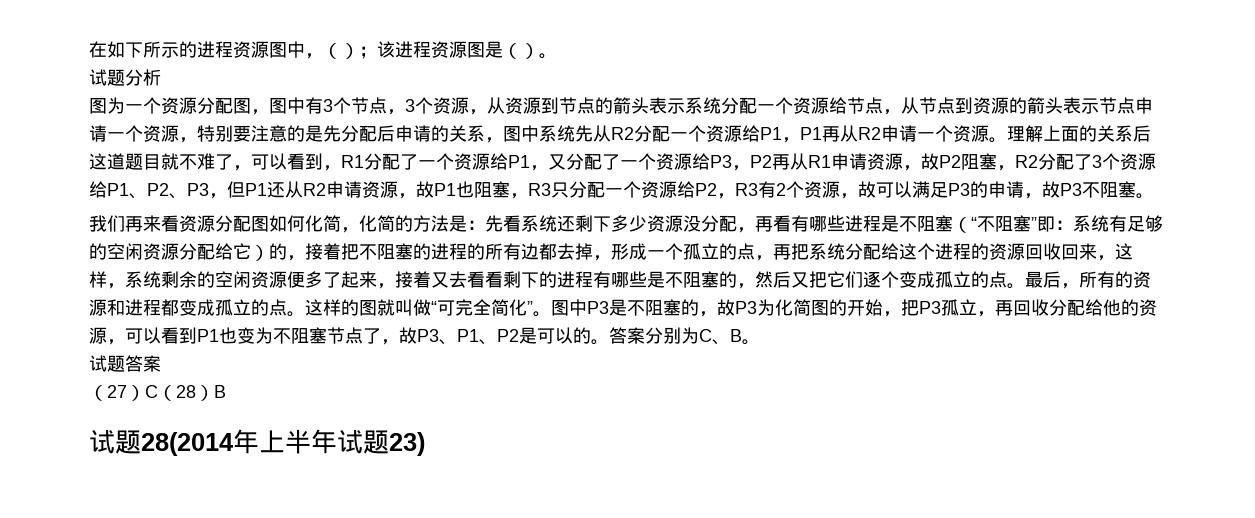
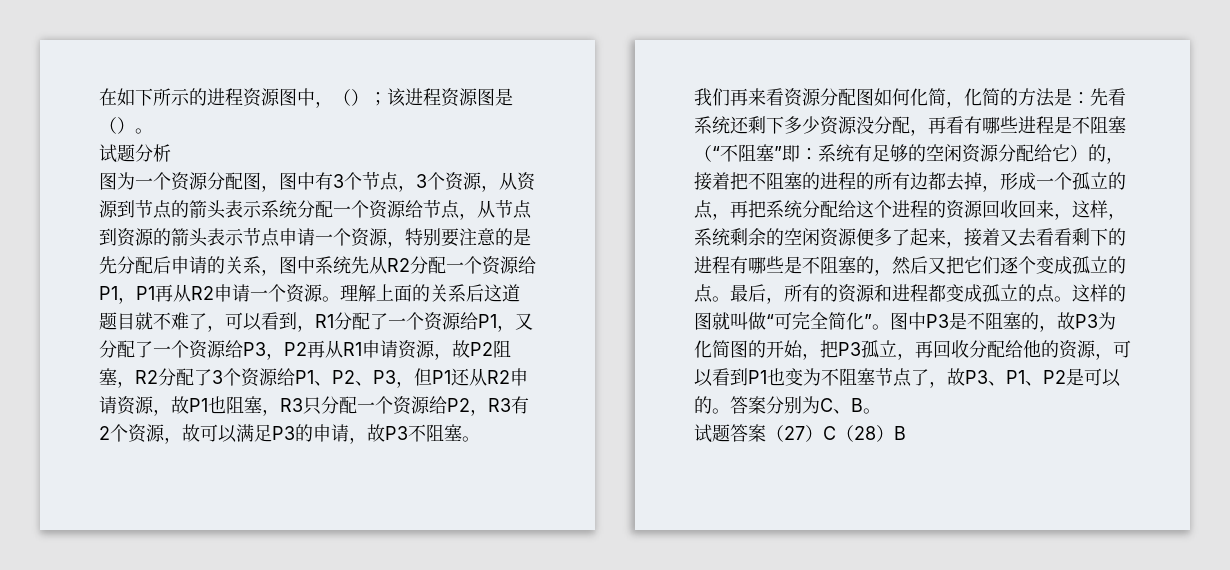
(161, 363) // -> (766, 433) none
[89,429,425,456] // 试题28(2014年上半年试题23) -> (906, 433) none

